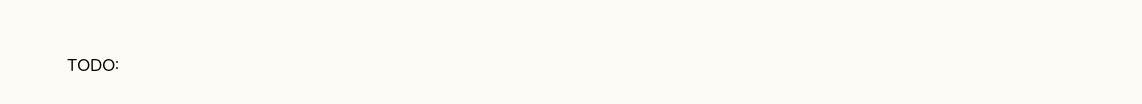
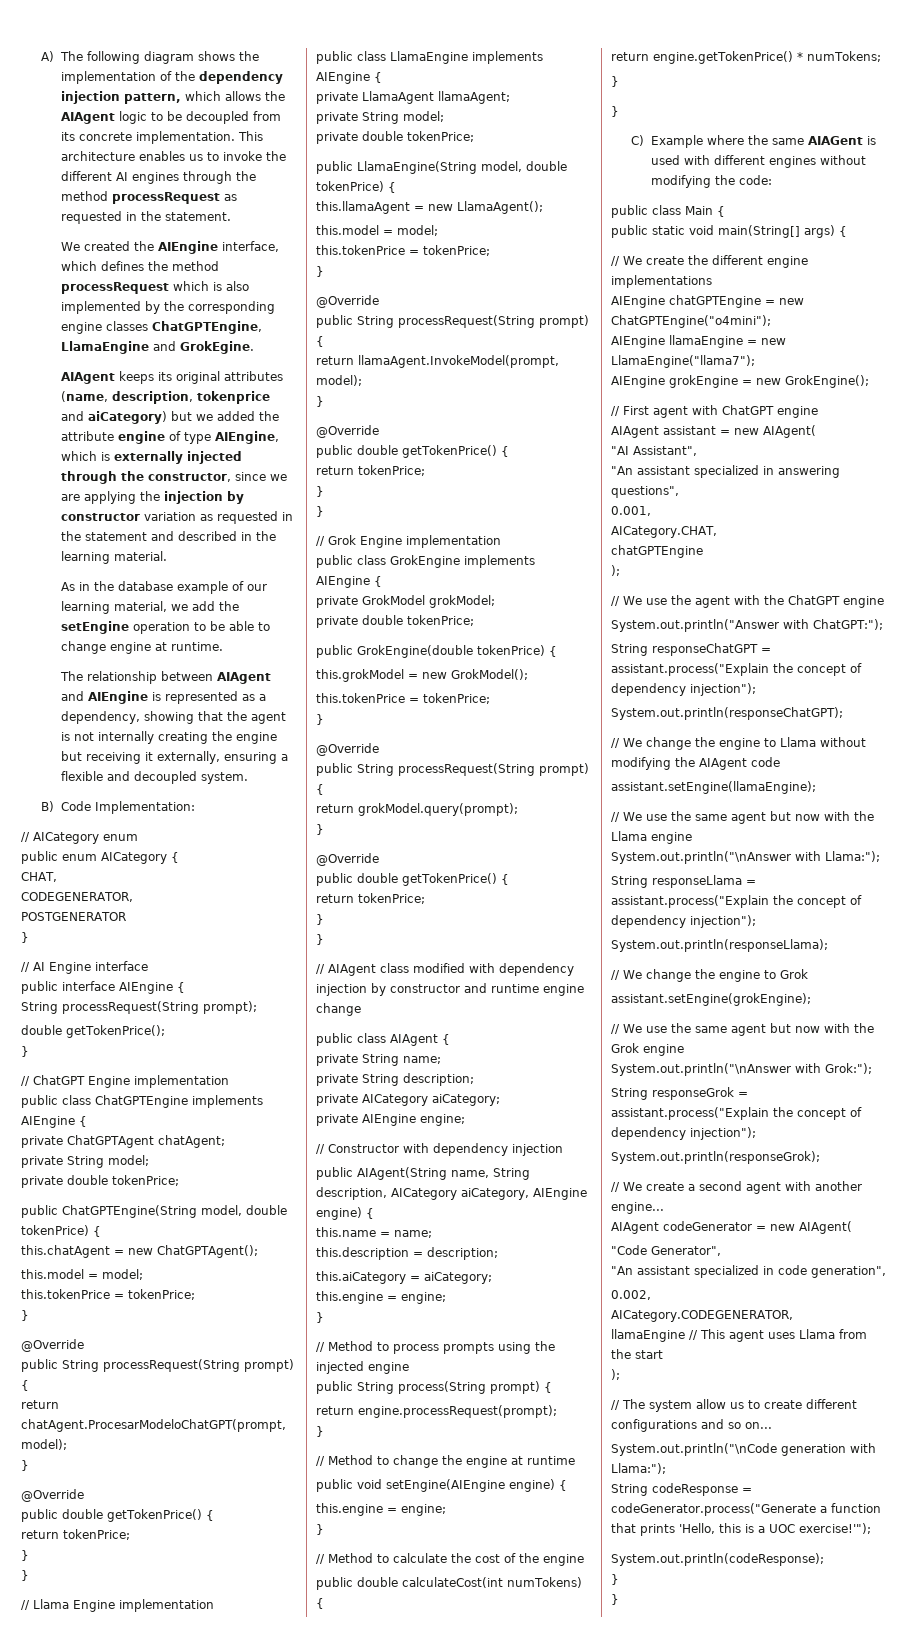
[67,59,119,71] TODO: -> [40,51,259,64] [60,71,283,84] [60,91,285,104] [60,111,281,124] [60,131,263,144] [60,151,286,161] [60,171,256,184] [60,191,237,204] [60,211,231,224] [60,241,279,254] [60,261,219,271] [60,281,249,294] [60,301,275,314] [60,321,262,334] [60,341,254,354] [60,371,283,384] [60,391,270,404] [60,411,279,424] [60,431,279,444] [60,451,242,464] [60,471,287,484] [60,491,244,504] [60,511,293,524] [60,531,276,541] [60,551,167,564] [60,581,267,594] [60,601,239,614] [60,621,270,634] [60,641,223,654] [59,671,271,684] [60,691,266,704] [60,711,286,724] [60,731,277,744] [60,751,288,764] [60,771,248,784] [40,801,195,814] [21,832,138,844] [21,851,179,864] [21,872,57,882] [21,892,133,902] [21,912,126,921] [21,932,29,943] [21,961,148,974] [21,981,185,994] [21,1001,257,1014] [21,1025,165,1038] [21,1046,29,1057] [21,1075,229,1088] [21,1095,263,1108] [21,1116,87,1128] [21,1135,225,1148] [21,1155,149,1168] [21,1175,179,1188] [21,1205,287,1218] [21,1225,101,1237] [21,1245,258,1258] [21,1269,143,1280] [21,1289,195,1300] [21,1310,29,1321] [21,1339,84,1352] [21,1359,294,1372] [21,1380,29,1391] [21,1400,59,1409] [21,1419,286,1432] [21,1439,67,1450] [21,1460,29,1471] [21,1489,84,1502] [21,1509,214,1522] [21,1529,130,1540] [21,1550,29,1561] [21,1570,29,1581] [21,1599,214,1612] [316,51,543,64] [316,72,382,84] [316,91,510,104] [316,111,444,124] [316,131,474,144] [316,161,567,174] [316,181,396,193] [316,201,543,214] [316,225,438,236] [316,245,490,256] [316,266,324,277] [316,295,379,308] [316,315,589,328] [316,336,324,347] [316,355,559,368] [316,375,362,386] [316,396,324,407] [316,425,379,438] [316,445,509,458] [316,465,425,476] [316,486,324,497] [316,506,324,517] [316,535,501,548] [316,555,535,568] [316,576,382,588] [316,595,495,608] [316,615,474,628] [316,645,557,658] [316,669,528,682] [316,693,490,704] [316,714,324,725] [316,743,379,756] [316,763,589,776] [316,784,324,795] [316,803,518,816] [316,824,324,835] [316,853,379,866] [316,873,509,886] [316,893,425,904] [316,914,324,925] [316,934,324,945] [316,963,574,976] [316,983,584,996] [316,1003,361,1016] [316,1033,450,1046] [316,1054,441,1066] [316,1073,474,1086] [316,1094,500,1106] [316,1114,465,1126] [316,1143,563,1156] [316,1167,530,1180] [316,1187,587,1200] [316,1207,374,1220] [316,1227,432,1238] [316,1247,498,1260] [316,1271,492,1284] [316,1291,446,1304] [316,1312,324,1323] [316,1341,555,1354] [316,1361,409,1374] [316,1381,552,1394] [316,1405,557,1418] [316,1426,324,1437] [316,1455,575,1468] [316,1479,567,1492] [316,1503,446,1516] [316,1524,324,1535] [316,1553,584,1566] [316,1577,582,1590] [316,1598,324,1609] [611,51,881,64] [611,76,619,87] [611,106,619,117] [630,135,876,148] [650,155,866,168] [650,175,772,188] [611,205,725,218] [611,225,847,238] [611,255,808,268] [611,275,712,288] [611,295,804,308] [611,315,771,328] [611,335,786,348] [611,355,755,368] [611,375,869,388] [611,405,818,418] [611,425,816,438] [611,446,697,456] [611,465,840,478] [611,486,679,498] [611,506,651,516] [611,526,717,538] [611,545,703,558] [611,565,620,576] [611,595,884,608] [611,619,883,632] [611,643,771,656] [611,663,862,676] [611,683,756,696] [611,707,843,720] [611,737,866,750] [611,757,780,770] [611,781,816,794] [611,811,874,824] [611,831,692,844] [611,851,880,864] [611,875,756,888] [611,895,862,908] [611,915,756,928] [611,939,828,952] [611,969,808,982] [611,993,811,1006] [611,1023,874,1036] [611,1043,684,1056] [611,1063,872,1076] [611,1087,748,1100] [611,1107,862,1120] [611,1127,756,1140] [611,1151,820,1164] [611,1181,862,1194] [611,1202,664,1214] [611,1221,852,1234] [611,1245,721,1256] [611,1265,886,1278] [611,1290,651,1300] [611,1310,793,1322] [611,1329,867,1342] [611,1349,663,1359] [611,1369,620,1380] [611,1399,857,1412] [611,1419,772,1432] [611,1443,876,1456] [611,1463,666,1474] [611,1483,752,1496] [611,1503,881,1516] [611,1523,871,1536] [611,1553,824,1566] [611,1574,619,1585] [611,1594,619,1605] A) The following diagram shows the implementation of the dependency injection pattern, which allows the AIAgent logic to be decoupled from its concrete implementation. This architecture enables us to invoke the different AI engines through the method processRequest as requested in the statement. // We created the AIEngine interface, which defines the method processRequest which is also implemented by the corresponding engine classes ChatGPTEngine, LlamaEngine and GrokEgine. // AIAgent keeps its original attributes (name, description, tokenprice and aiCategory) but we added the attribute engine of type AIEngine, which is externally injected through the constructor, since we are applying the injection by constructor variation as requested in the statement and described in the learning material. // As in the database example of our learning material, we add the setEngine operation to be able to change engine at runtime. // The relationship between AIAgent and AIEngine is represented as a dependency, showing that the agent is not internally creating the engine but receiving it externally, ensuring a flexible and decoupled system. // B) Code Implementation: // // AICategory enum // public enum AICategory { // CHAT, // CODEGENERATOR, // POSTGENERATOR // } // // AI Engine interface // public interface AIEngine { // String processRequest(String prompt); // double getTokenPrice(); // } // // ChatGPT Engine implementation // public class ChatGPTEngine implements AIEngine { // private ChatGPTAgent chatAgent; // private String model; // private double tokenPrice; // public ChatGPTEngine(String model, double tokenPrice) { // this.chatAgent = new ChatGPTAgent(); // this.model = model; // this.tokenPrice = tokenPrice; // } // @Override // public String processRequest(String prompt) { // return chatAgent.ProcesarModeloChatGPT(prompt, model); // } // @Override // public double getTokenPrice() { // return tokenPrice; // } // } // // Llama Engine implementation // public class LlamaEngine implements AIEngine { // private LlamaAgent llamaAgent; // private String model; // private double tokenPrice; // public LlamaEngine(String model, double tokenPrice) { // this.llamaAgent = new LlamaAgent(); // this.model = model; // this.tokenPrice = tokenPrice; // } // @Override // public String processRequest(String prompt) { // return llamaAgent.InvokeModel(prompt, model); // } // @Override // public double getTokenPrice() { // return tokenPrice; // } // } // // Grok Engine implementation // public class GrokEngine implements AIEngine { // private GrokModel grokModel; // private double tokenPrice; // public GrokEngine(double tokenPrice) { // this.grokModel = new GrokModel(); // this.tokenPrice = tokenPrice; // } // @Override // public String processRequest(String prompt) { // return grokModel.query(prompt); // } // @Override // public double getTokenPrice() { // return tokenPrice; // } // } // // AIAgent class modified with dependency injection by constructor and runtime engine change // public class AIAgent { // private String name; // private String description; // private AICategory aiCategory; // private AIEngine engine; // // Constructor with dependency injection // public AIAgent(String name, String description, AICategory aiCategory, AIEngine engine) { // this.name = name; // this.description = description; // this.aiCategory = aiCategory; // this.engine = engine; // } // // Method to process prompts using the injected engine // public String process(String prompt) { // return engine.processRequest(prompt); // } // // Method to change the engine at runtime // public void setEngine(AIEngine engine) { // this.engine = engine; // } // // Method to calculate the cost of the engine // public double calculateCost(int numTokens) { // return engine.getTokenPrice() * numTokens; // } // } // C) Example where the same AIAGent is used with different engines without modifying the code: // public class Main { // public static void main(String[] args) { // // We create the different engine implementations // AIEngine chatGPTEngine = new ChatGPTEngine("o4mini"); // AIEngine llamaEngine = new LlamaEngine("llama7"); // AIEngine grokEngine = new GrokEngine(); // // First agent with ChatGPT engine // AIAgent assistant = new AIAgent( // "AI Assistant", // "An assistant specialized in answering questions", // 0.001, // AICategory.CHAT, // chatGPTEngine // ); // // We use the agent with the ChatGPT engine // System.out.println("Answer with ChatGPT:"); // String responseChatGPT = assistant.process("Explain the concept of dependency injection"); // System.out.println(responseChatGPT); // // We change the engine to Llama without modifying the AIAgent code // assistant.setEngine(llamaEngine); // // We use the same agent but now with the Llama engine // System.out.println("\nAnswer with Llama:"); // String responseLlama = assistant.process("Explain the concept of dependency injection"); // System.out.println(responseLlama); // // We change the engine to Grok // assistant.setEngine(grokEngine); // // We use the same agent but now with the Grok engine // System.out.println("\nAnswer with Grok:"); // String responseGrok = assistant.process("Explain the concept of dependency injection"); // System.out.println(responseGrok); // // We create a second agent with another engine... // AIAgent codeGenerator = new AIAgent( // "Code Generator", // "An assistant specialized in code generation", // 0.002, // AICategory.CODEGENERATOR, // llamaEngine // This agent uses Llama from the start // ); // // The system allow us to create different configurations and so on... // System.out.println("\nCode generation with Llama:"); // String codeResponse = codeGenerator.process("Generate a function that prints 'Hello, this is a UOC exercise!'"); // System.out.println(codeResponse); // } // }

